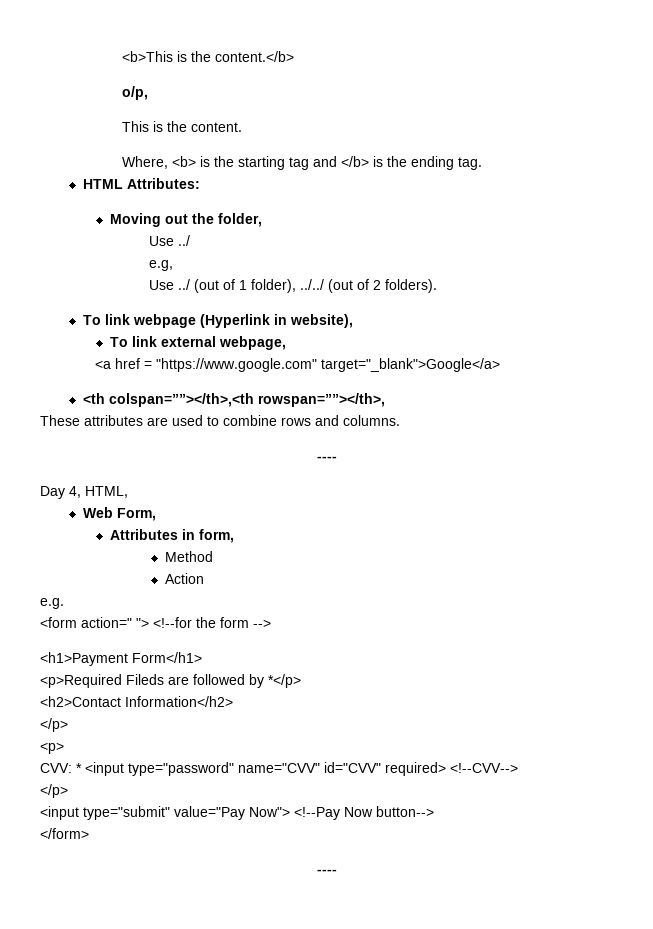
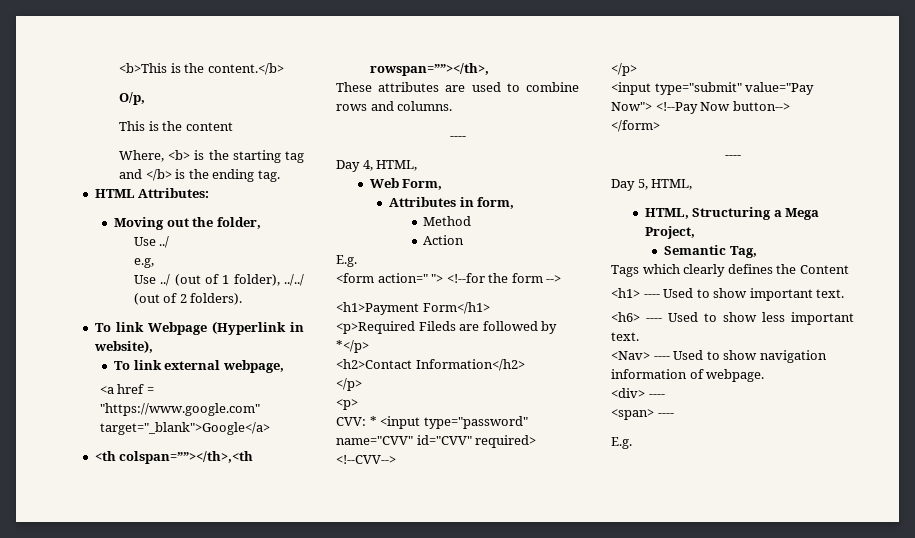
[121,86,148,100] o/p, -> [119,92,146,105] O/p,
[190,122,242,132] content. -> [185,122,233,131] content
[132,314,196,328] webpage -> [147,322,207,335] Webpage
[40,598,64,609] e.g. -> [336,255,357,267] E.g.
(337, 871) none -> [611,179,693,191] [644,207,820,220] [644,226,695,239] [664,245,757,258] [611,264,849,277] [611,288,845,301] [611,312,854,325] [611,332,639,341] [611,350,827,363] [611,369,765,382] [611,388,665,398] [611,409,674,420] [611,437,632,449] // Day 5, HTML, // HTML, Structuring a Mega Project, // Semantic Tag, // Tags which clearly defines the Content // <h1> ---- Used to show important text. // <h6> ---- Used to show less important text. // <Nav> ---- Used to show navigation information of webpage. // <div> ---- // <span> ---- // E.g.

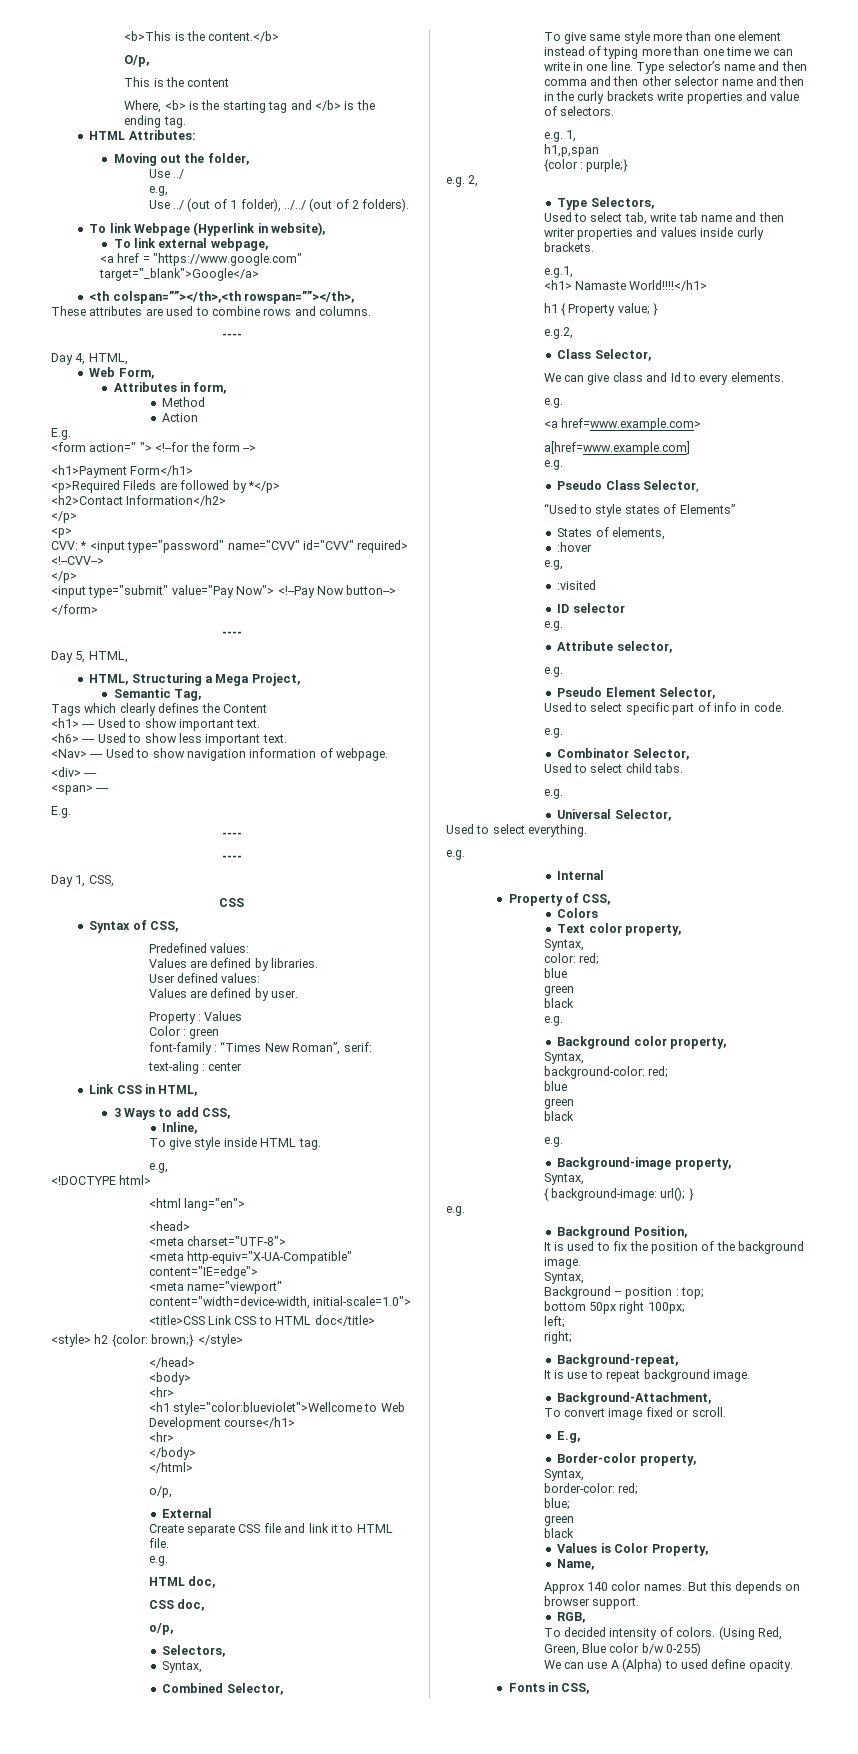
(632, 443) none -> [221,832,242,838] [221,855,242,861] [51,875,114,887] [219,898,244,907] [89,920,178,933] [148,943,250,953] [148,958,319,971] [148,973,261,983] [148,988,299,1001] [148,1011,243,1024] [148,1026,220,1039] [148,1041,372,1055] [147,1061,243,1074] [89,1084,198,1096] [113,1107,231,1120] [162,1122,198,1134] [148,1137,321,1150] [148,1163,168,1173] [51,1175,152,1185] [148,1198,246,1211] [148,1221,190,1231] [148,1236,287,1246] [148,1251,353,1264] [148,1266,258,1279] [148,1281,283,1294] [148,1296,412,1309] [148,1315,375,1326] [51,1334,243,1347] [148,1357,195,1368] [148,1372,191,1385] [148,1387,174,1397] [148,1402,405,1415] [148,1417,296,1430] [148,1432,174,1442] [148,1447,196,1460] [148,1462,193,1473] [148,1486,172,1498] [162,1508,213,1518] [148,1523,393,1536] [148,1538,169,1548] [148,1556,168,1566] [148,1576,216,1588] [148,1599,205,1611] [148,1623,173,1635] [162,1645,226,1657] [162,1661,203,1673] [162,1683,283,1695] [543,31,782,44] [543,46,793,59] [543,61,807,74] [543,76,805,86] [543,91,800,104] [543,106,615,116] [543,130,577,142] [543,144,599,157] [543,159,629,172] [446,175,479,187] [557,197,654,210] [543,212,784,225] [543,227,764,240] [543,242,594,252] [543,266,573,278] [543,280,708,291] [543,303,659,316] [543,327,573,339] [557,349,651,361] [543,372,784,385] [543,398,563,408] [543,418,702,431] [543,441,690,455] [543,460,563,470] [557,480,700,493] [543,503,735,517] [557,527,666,540] [557,542,593,552] [543,560,563,570] [557,580,597,590] [557,603,625,613] [543,621,563,631] [557,641,672,653] [543,667,563,677] [557,687,716,699] [543,702,784,715] [543,728,563,738] [557,748,689,760] [543,763,684,773] [543,789,563,799] [557,809,671,821] [446,824,588,837] [446,850,465,860] [557,870,605,880] [508,893,611,906] [557,908,599,918] [557,923,682,936] [543,939,584,951] [543,953,600,965] [543,968,567,978] [543,985,574,996] [543,998,574,1008] [543,1016,563,1026] [557,1036,727,1049] [543,1052,584,1064] [543,1066,669,1079] [543,1081,567,1091] [543,1098,574,1109] [543,1111,574,1121] [543,1137,563,1147] [557,1157,731,1170] [543,1173,584,1185] [543,1187,694,1201] [446,1206,465,1216] [557,1226,687,1239] [543,1241,805,1254] [543,1257,581,1269] [543,1272,584,1284] [543,1286,705,1299] [543,1301,685,1314] [543,1316,565,1328] [543,1331,572,1344] [557,1354,679,1367] [543,1369,750,1382] [557,1392,712,1405] [543,1407,726,1420] [557,1431,581,1443] [557,1453,696,1466] [543,1469,584,1481] [543,1483,639,1495] [543,1498,570,1510] [543,1515,574,1526] [543,1528,574,1538] [557,1543,708,1556] [557,1559,595,1570] [543,1581,801,1594] [543,1596,640,1609] [557,1612,586,1623] [543,1626,782,1640] [543,1642,702,1656] [543,1658,793,1672] [508,1682,590,1694] // ---- // ---- // Day 1, CSS, // CSS // Syntax of CSS, // Predefined values: // Values are defined by libraries. // User defined values: // Values are defined by user. // Property : Values // Color : green // font-family : “Times New Roman”, serif: // text-aling : center // Link CSS in HTML, // 3 Ways to add CSS, // Inline, // To give style inside HTML tag. // e.g, // <!DOCTYPE html> // <html lang="en"> // <head> // <meta charset="UTF-8"> // <meta http-equiv="X-UA-Compatible" content="IE=edge"> // <meta name="viewport" content="width=device-width, initial-scale=1.0"> // <title>CSS Link CSS to HTML doc</title> // <style> h2 {color: brown;} </style> // </head> // <body> // <hr> // <h1 style="color:blueviolet">Wellcome to Web Development course</h1> // <hr> // </body> // </html> // o/p, // External // Create separate CSS file and link it to HTML file. // e.g. // HTML doc, // CSS doc, // o/p, // Selectors, // Syntax, // Combined Selector, // To give same style more than one element instead of typing more than one time we can write in one line. Type selector’s name and then comma and then other selector name and then in the curly brackets write properties and value of selectors. // e.g. 1, // h1,p,span // {color : purple;} // e.g. 2, // Type Selectors, // Used to select tab, write tab name and then writer properties and values inside curly brackets. // e.g.1, // <h1> Namaste World!!!!</h1> // h1 { Property value; } // e.g.2, // Class Selector, // We can give class and Id to every elements. // e.g. // <a href=www.example.com> // a[href=www.example.com] // e.g. // Pseudo Class Selector, // “Used to style states of Elements” // States of elements, // :hover // e.g, // :visited // ID selector // e.g. // Attribute selector, // e.g. // Pseudo Element Selector, // Used to select specific part of info in code. // e.g. // Combinator Selector, // Used to select child tabs. // e.g. // Universal Selector, // Used to select everything. // e.g. // Internal // Property of CSS, // Colors // Text color property, // Syntax, // color: red; // blue // green // black // e.g. // Background color property, // Syntax, // background-color: red; // blue // green // black // e.g. // Background-image property, // Syntax, // { background-image: url(); } // e.g. // Background Position, // It is used to fix the position of the background image. // Syntax, // Background – position : top; // bottom 50px right 100px; // left; // right; // Background-repeat, // It is use to repeat background image. // Background-Attachment, // To convert image fixed or scroll. // E.g, // Border-color property, // Syntax, // border-color: red; // blue; // green // black // Values is Color Property, // Name, // Approx 140 color names. But this depends on browser support. // RGB, // To decided intensity of colors. (Using Red, Green, Blue color b/w 0-255) // We can use A (Alpha) to used define opacity. // Fonts in CSS,

